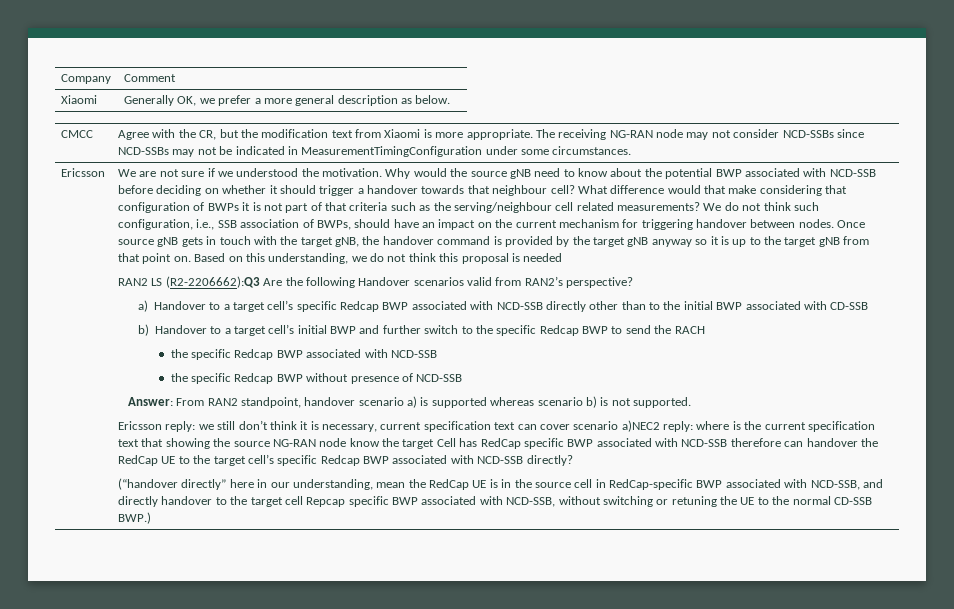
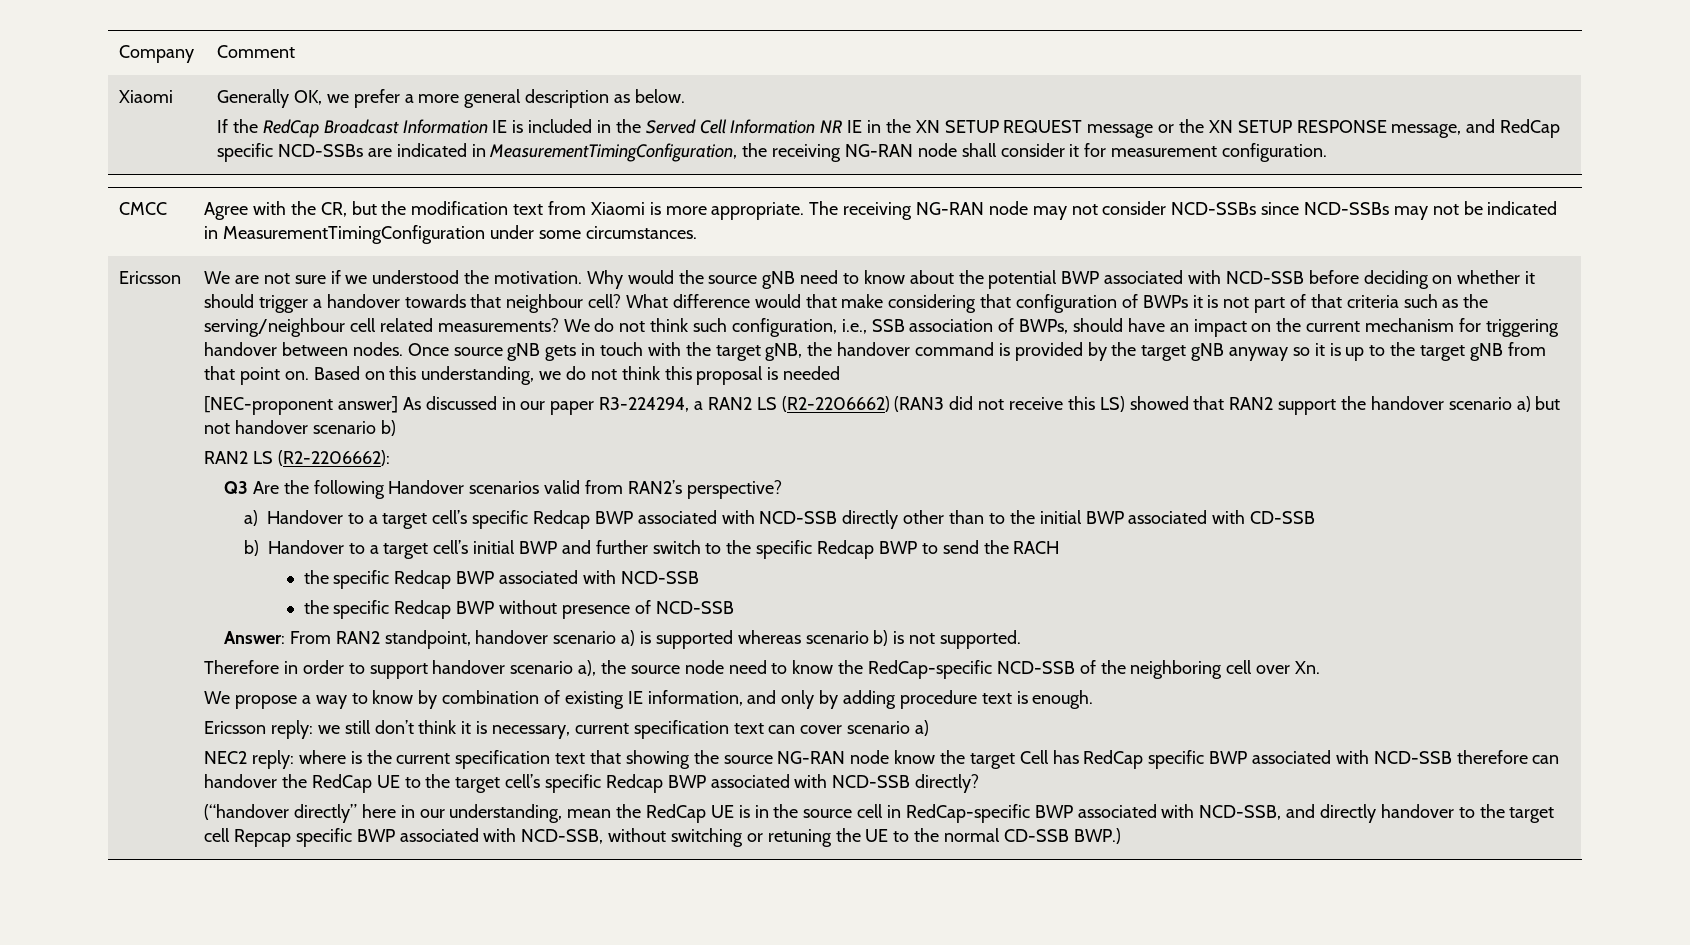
(451, 99) none -> [217,119,1561,138] [217,143,1327,162] // If the RedCap Broadcast Information IE is included in the Served Cell Information NR IE in the XN SETUP REQUEST message or the XN SETUP RESPONSE message, and RedCap specific NCD-SSBs are indicated in MeasurementTimingConfiguration, the receiving NG-RAN node shall consider it for measurement configuration.
[118,276,260,288] RAN2 LS (R2-2206662):Q3 -> [204,396,1561,415] [204,420,396,436] [204,450,390,466] [223,481,248,494] [NEC-proponent answer] As discussed in our paper R3-224294, a RAN2 LS (R2-2206662) (RAN3 did not receive this LS) showed that RAN2 support the handover scenario a) but not handover scenario b) // RAN2 LS (R2-2206662): // Q3
(692, 402) none -> [204,660,1320,679] [204,690,1094,709] // Therefore in order to support handover scenario a), the source node need to know the RedCap-specific NCD-SSB of the neighboring cell over Xn. // We propose a way to know by combination of existing IE information, and only by adding procedure text is enough.
[621,420,660,432] a)NEC2 -> [914,720,929,736] [204,751,248,764] a) // NEC2

